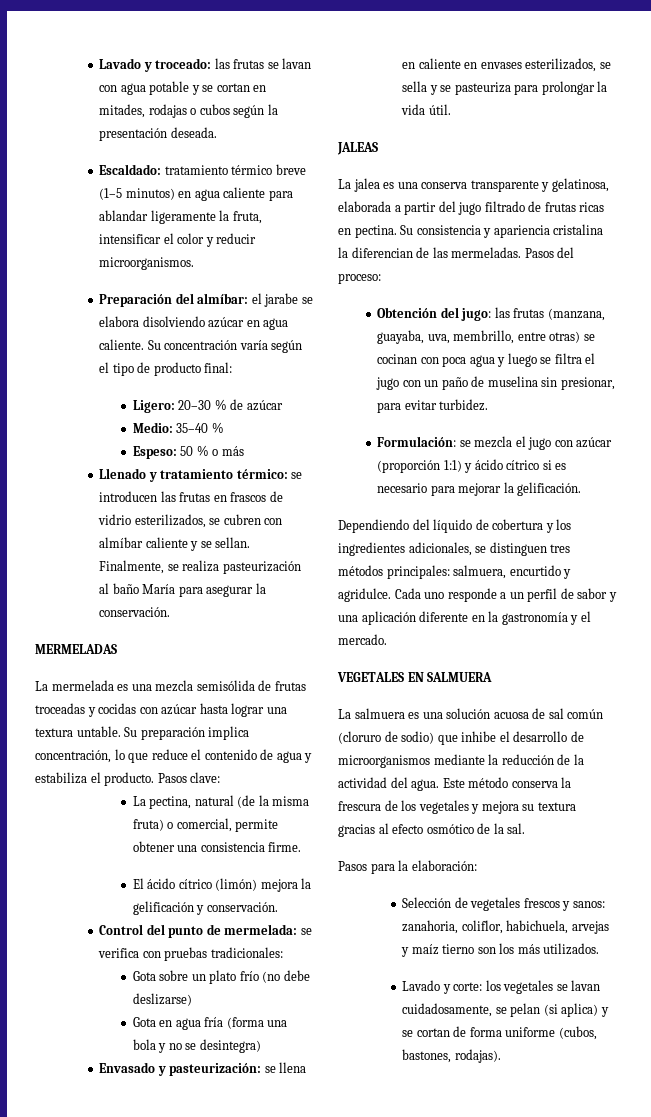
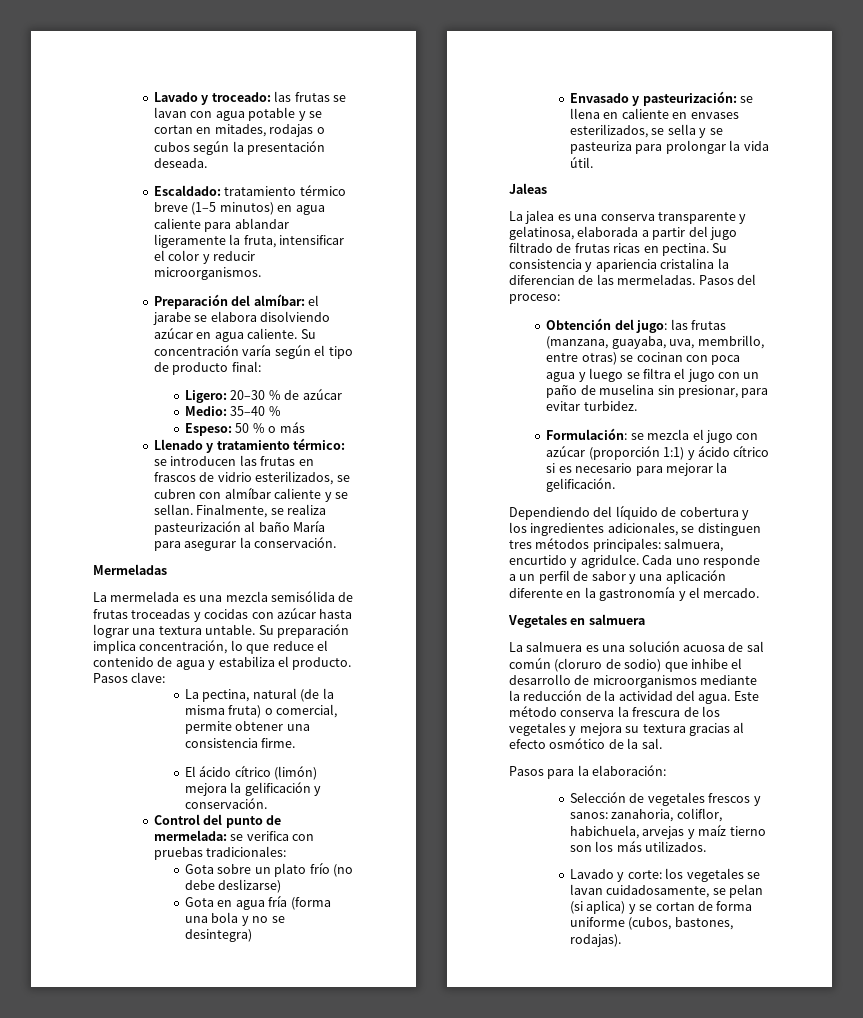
[35,644,117,654] MERMELADAS -> [93,564,167,575] Mermeladas
[337,142,378,155] JALEAS -> [509,183,547,194] Jaleas
[337,672,493,682] VEGETALES EN SALMUERA -> [508,614,645,628] Vegetales en salmuera

